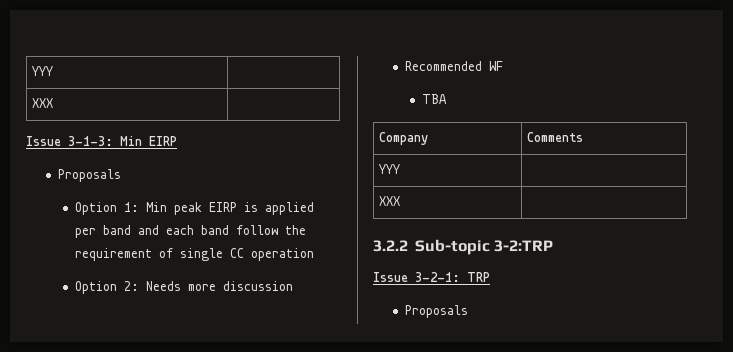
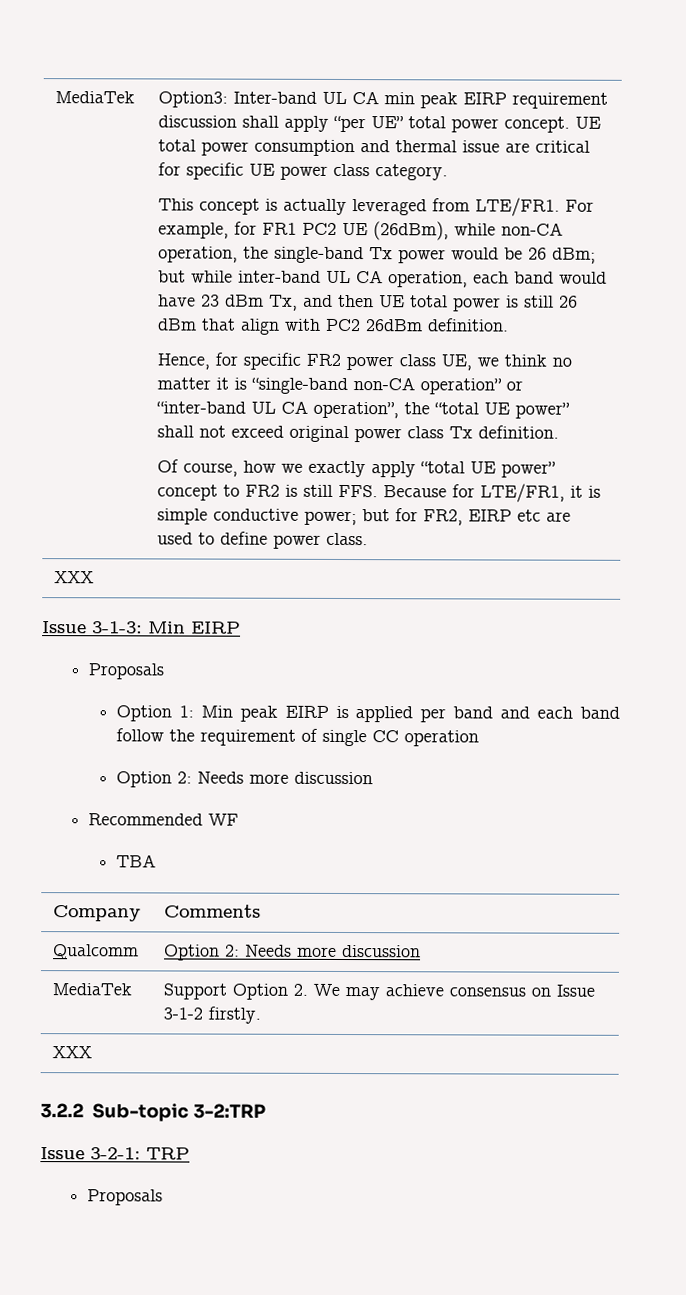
[32,66,54,76] YYY | -> [54,91,135,104] [157,91,608,109] [157,115,601,133] [157,139,590,157] [157,162,448,181] [157,197,594,217] [157,221,563,241] [157,246,596,264] [157,270,607,288] [157,294,578,312] [156,318,509,335] [156,352,572,371] [156,377,523,395] [155,400,570,419] [156,425,559,443] [156,459,556,478] [156,483,601,503] [156,508,571,526] [156,531,368,549] MediaTek | Option3: Inter-band UL CA min peak EIRP requirement discussion shall apply “per UE” total power concept. UE total power consumption and thermal issue are critical for specific UE power class category. // This concept is actually leveraged from LTE/FR1. For example, for FR1 PC2 UE (26dBm), while non-CA operation, the single-band Tx power would be 26 dBm; but while inter-band UL CA operation, each band would have 23 dBm Tx, and then UE total power is still 26 dBm that align with PC2 26dBm definition. // Hence, for specific FR2 power class UE, we think no matter it is “single-band non-CA operation” or “inter-band UL CA operation”, the “total UE power” shall not exceed original power class Tx definition. // Of course, how we exactly apply “total UE power” concept to FR2 is still FFS. Because for LTE/FR1, it is simple conductive power; but for FR2, EIRP etc are used to define power class.
[379,164,401,174] YYY | -> [52,944,139,960] [163,944,421,961] [51,983,132,996] [162,983,595,1001] [162,1006,261,1024] Qualcomm | Option 2: Needs more discussion // MediaTek | Support Option 2. We may achieve consensus on Issue 3-1-2 firstly.

